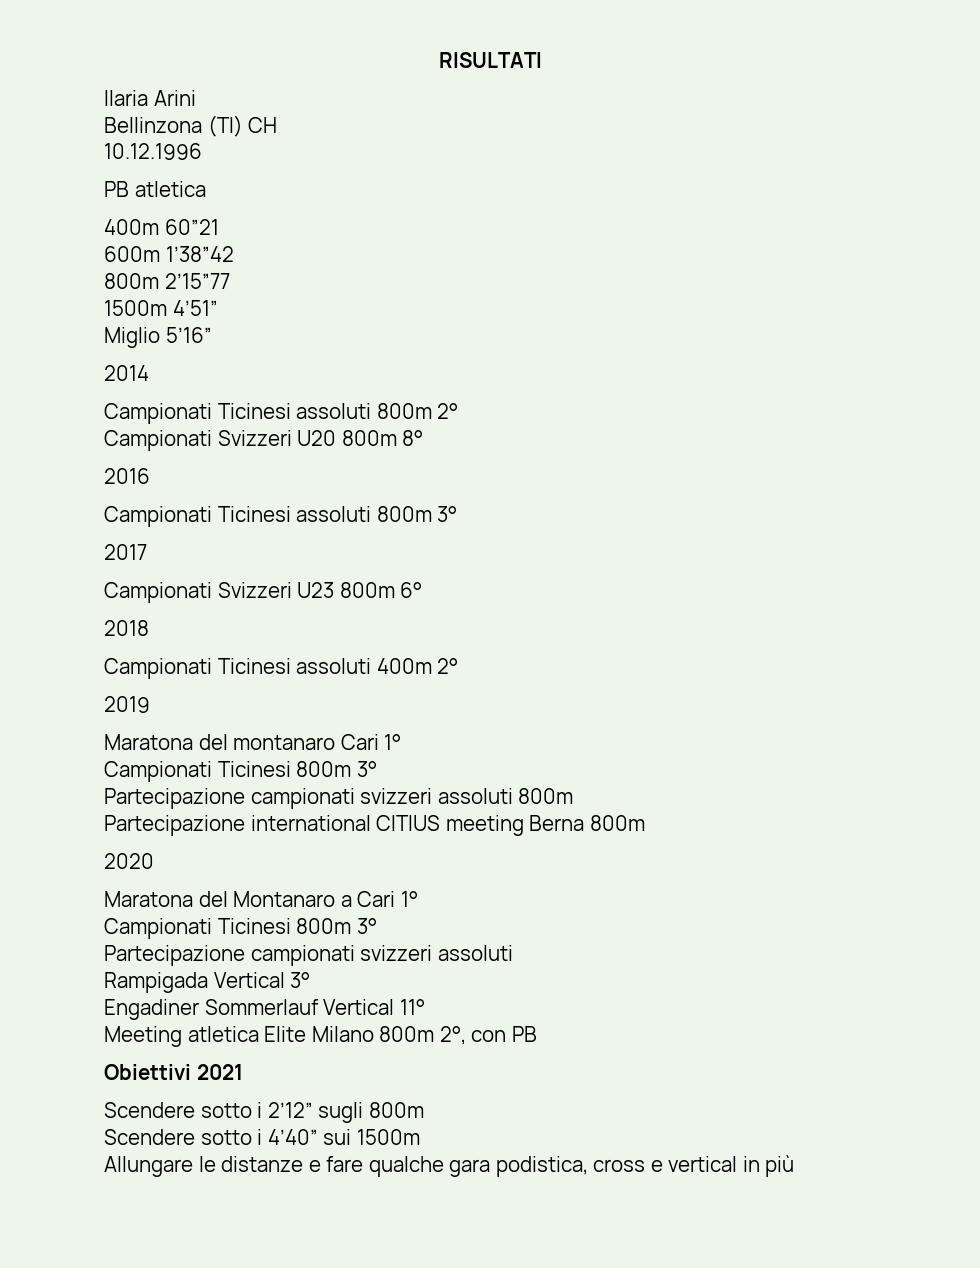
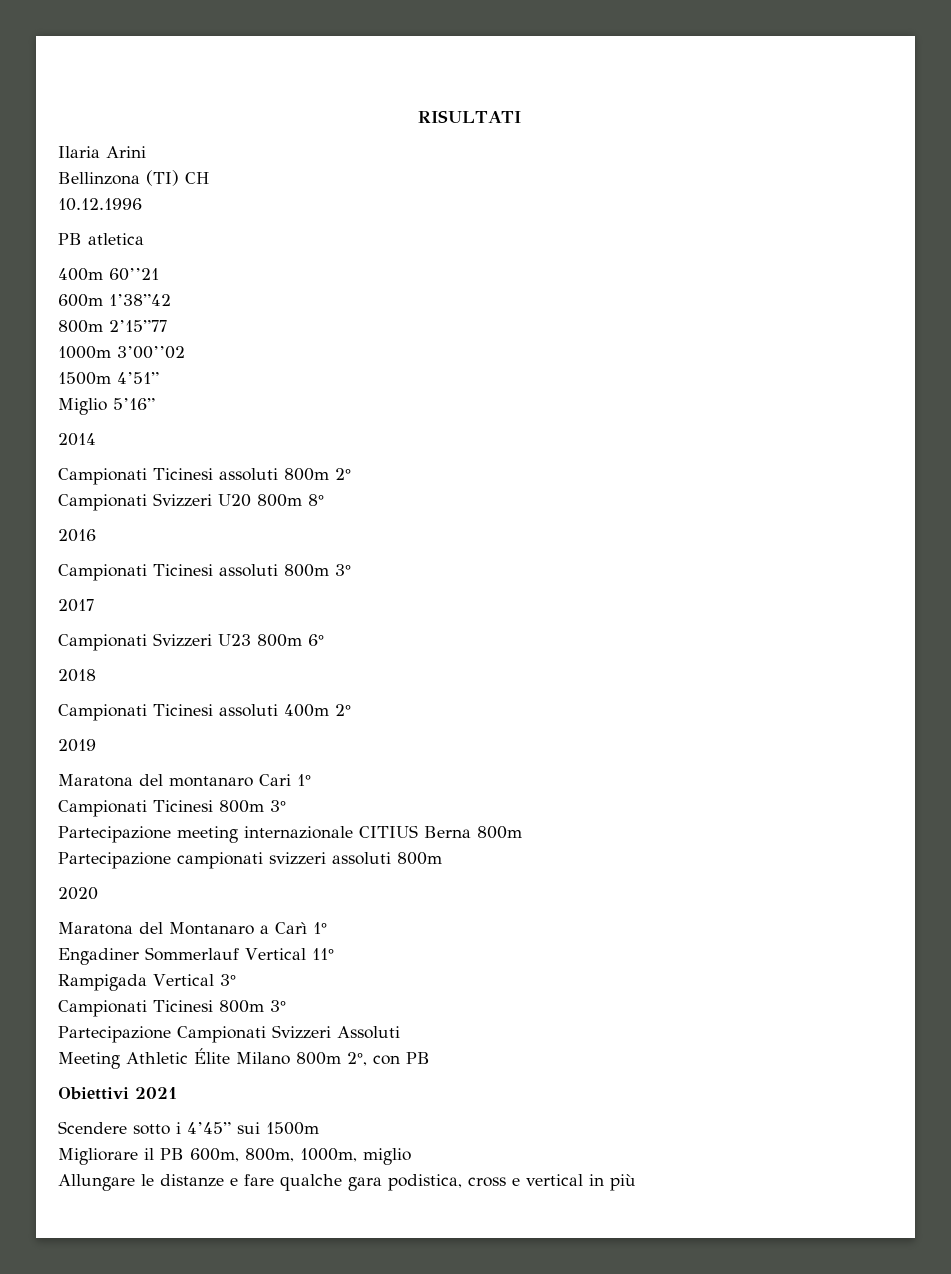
[164,219,219,235] 60”21 -> [109,268,159,281] 60’’21
(230, 281) none -> [58,346,185,359] // 1000m 3’00’’02
(377, 769) none -> [58,825,522,843] // Partecipazione meeting internazionale CITIUS Berna 800m
[104,815,645,836] // Partecipazione international CITIUS meeting Berna 800m -> (442, 858) none
[357,891,418,907] [104,918,377,939] [104,945,513,966] [104,972,311,993] [104,999,425,1020] Cari 1° // Campionati Ticinesi 800m 3° // Partecipazione campionati svizzeri assoluti // Rampigada Vertical 3° // Engadiner Sommerlauf Vertical 11° -> [275,922,327,934] [58,947,334,965] [58,974,236,991] [58,1000,286,1017] [58,1025,400,1043] Carì 1° // Engadiner Sommerlauf Vertical 11° // Rampigada Vertical 3° // Campionati Ticinesi 800m 3° // Partecipazione Campionati Svizzeri Assoluti
[187,1026,307,1042] atletica Elite -> [126,1048,230,1064] Athletic Élite
[267,1102,424,1123] [104,1129,420,1145] 2’12” sugli 800m // Scendere sotto i 4’40” sui 1500m -> [187,1122,319,1135] [58,1148,411,1165] 4’45” sui 1500m // Migliorare il PB 600m, 800m, 1000m, miglio

